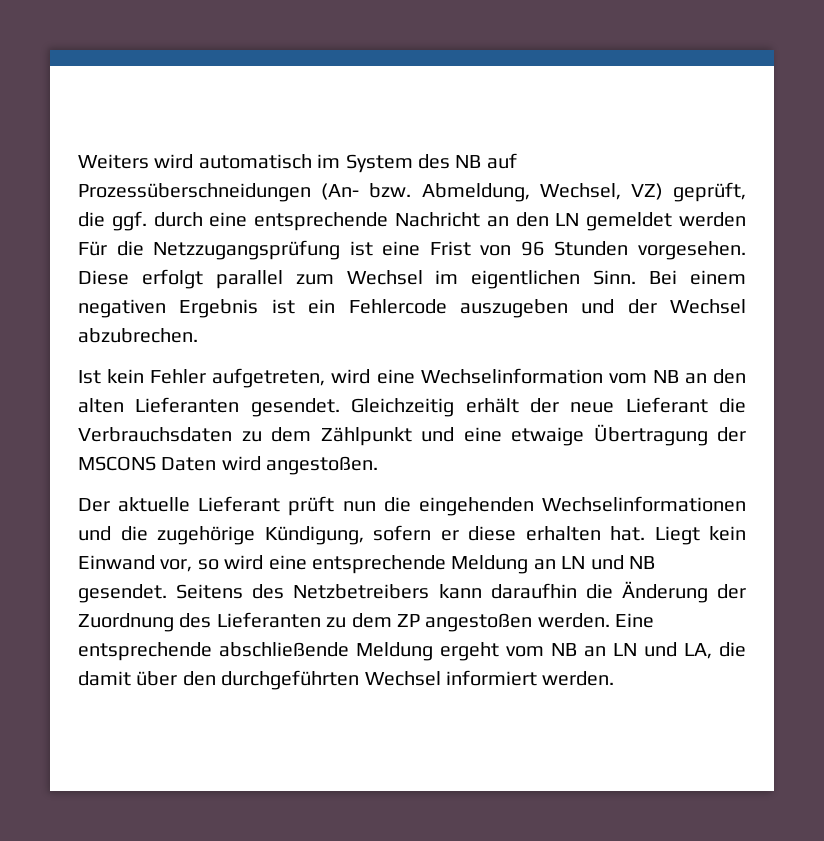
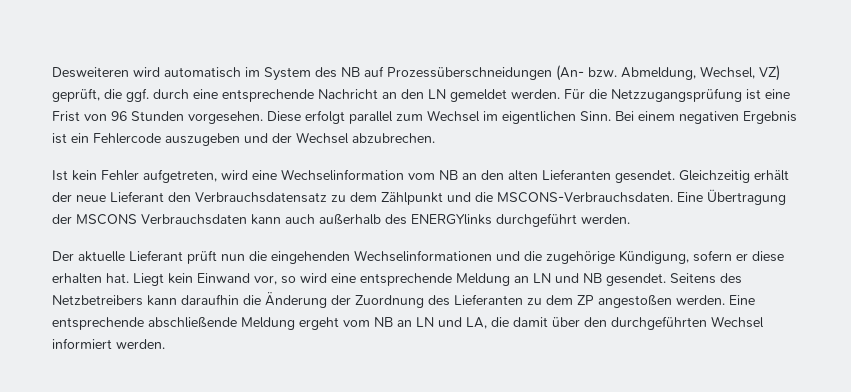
[78,154,149,169] Weiters -> [52,67,129,78] Desweiteren
[679,212,746,227] werden -> [511,89,560,99] werden.
[719,398,746,413] [78,427,232,442] die Verbrauchsdaten -> [168,192,327,203] den Verbrauchsdatensatz
[463,424,746,446] [78,456,379,475] eine etwaige Übertragung der MSCONS Daten wird angestoßen. -> [475,189,786,205] [52,213,630,227] die MSCONS-Verbrauchsdaten. Eine Übertragung der MSCONS Verbrauchsdaten kann auch außerhalb des ENERGYlinks durchgeführt werden.

